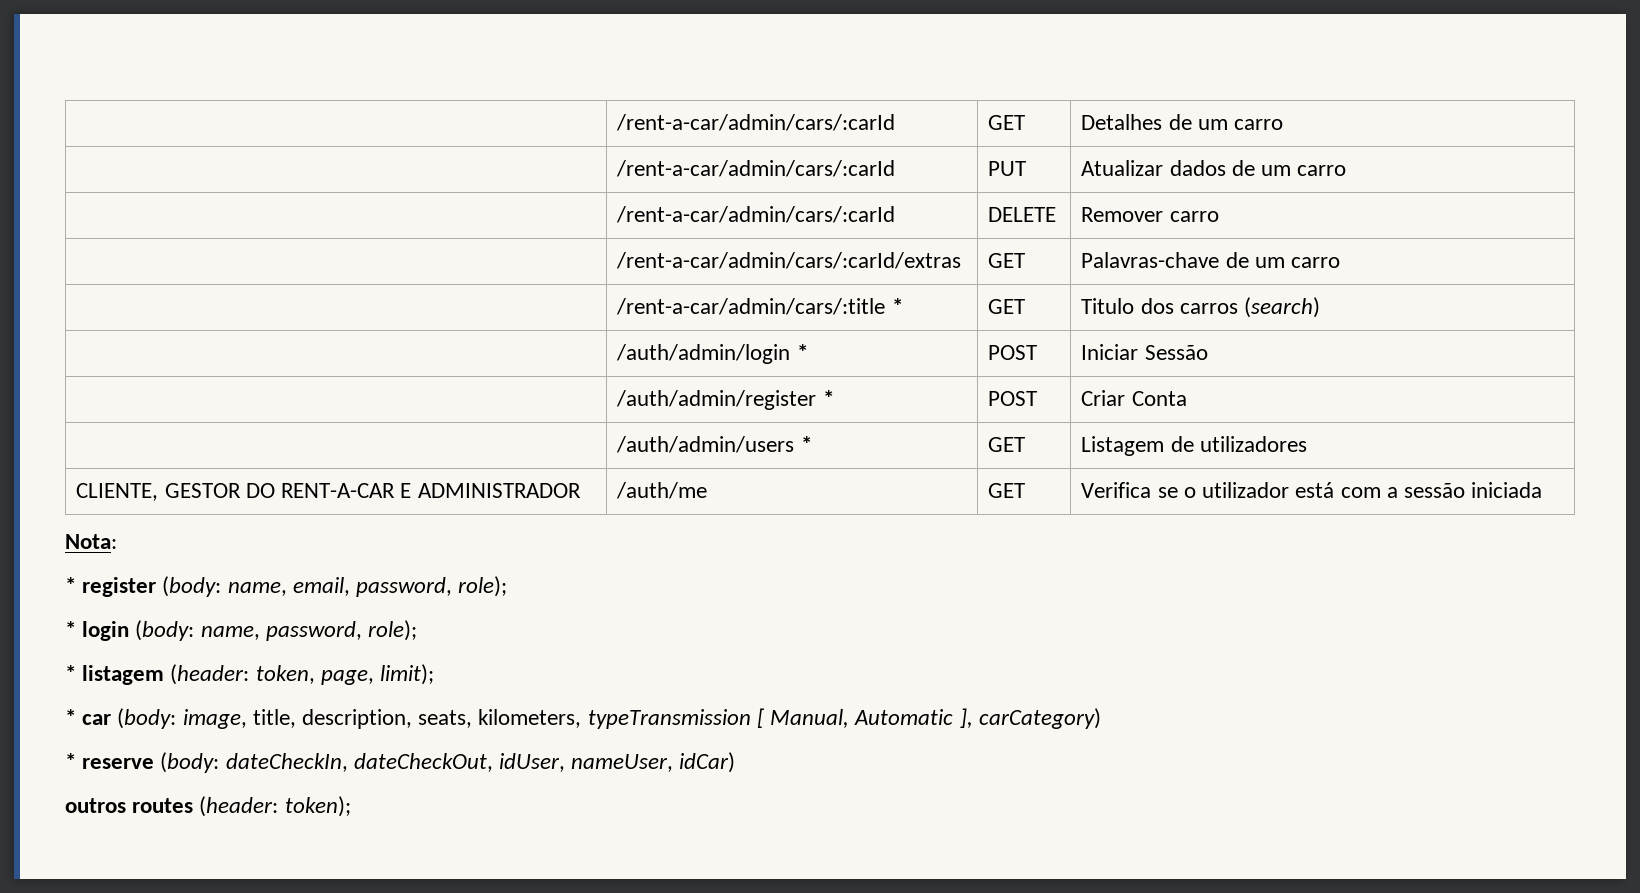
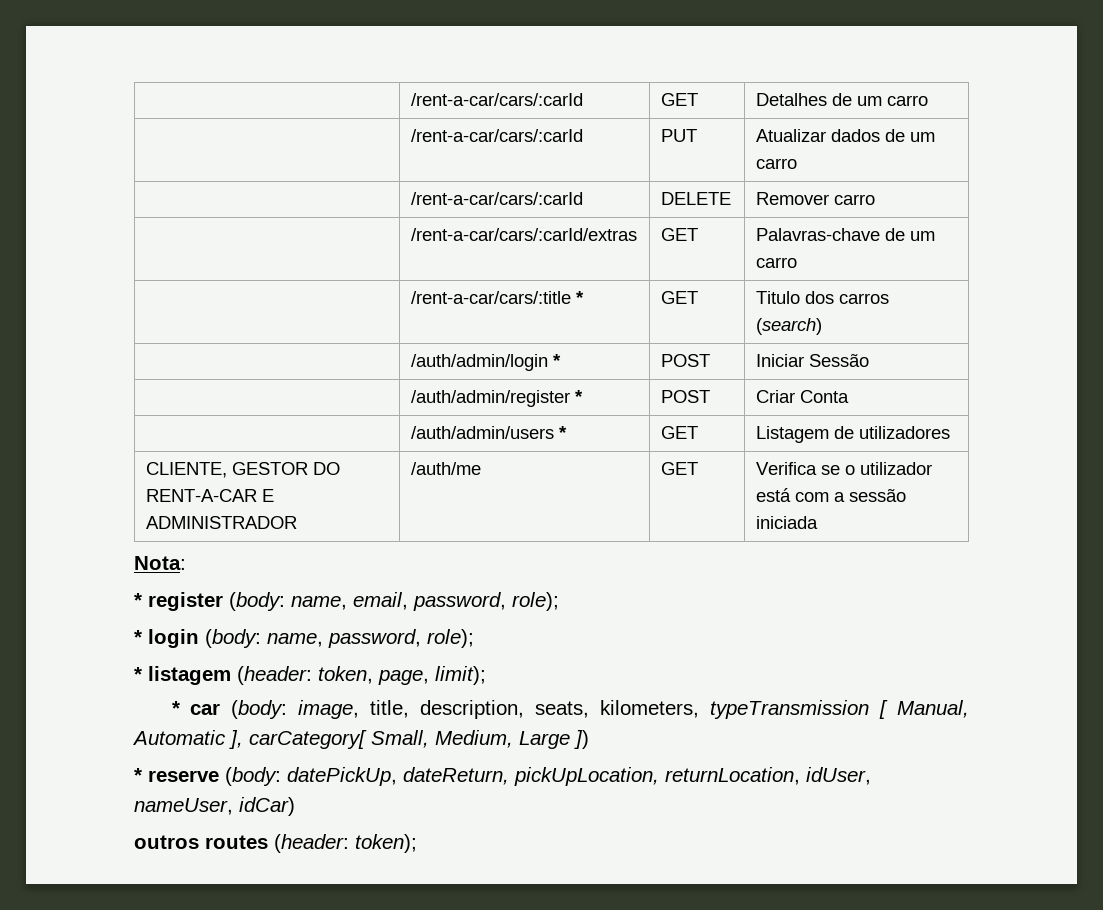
[616,114,896,131] | /rent-a-car/admin/cars/:carId -> [410,93,583,106] | /rent-a-car/cars/:carId
[616,160,896,177] /rent-a-car/admin/cars/:carId -> [410,129,583,142] /rent-a-car/cars/:carId
[616,206,896,223] /rent-a-car/admin/cars/:carId -> [410,192,583,205] /rent-a-car/cars/:carId
[616,252,962,269] /rent-a-car/admin/cars/:carId/extras -> [410,228,637,241] /rent-a-car/cars/:carId/extras
[616,298,886,315] /rent-a-car/admin/cars/:title -> [410,291,571,304] /rent-a-car/cars/:title
[978,708,1101,729] carCategory) -> [249,730,589,749] carCategory[ Small, Medium, Large ])
[225,753,493,772] dateCheckIn, dateCheckOut, -> [287,767,800,786] datePickUp, dateReturn, pickUpLocation, returnLocation,

